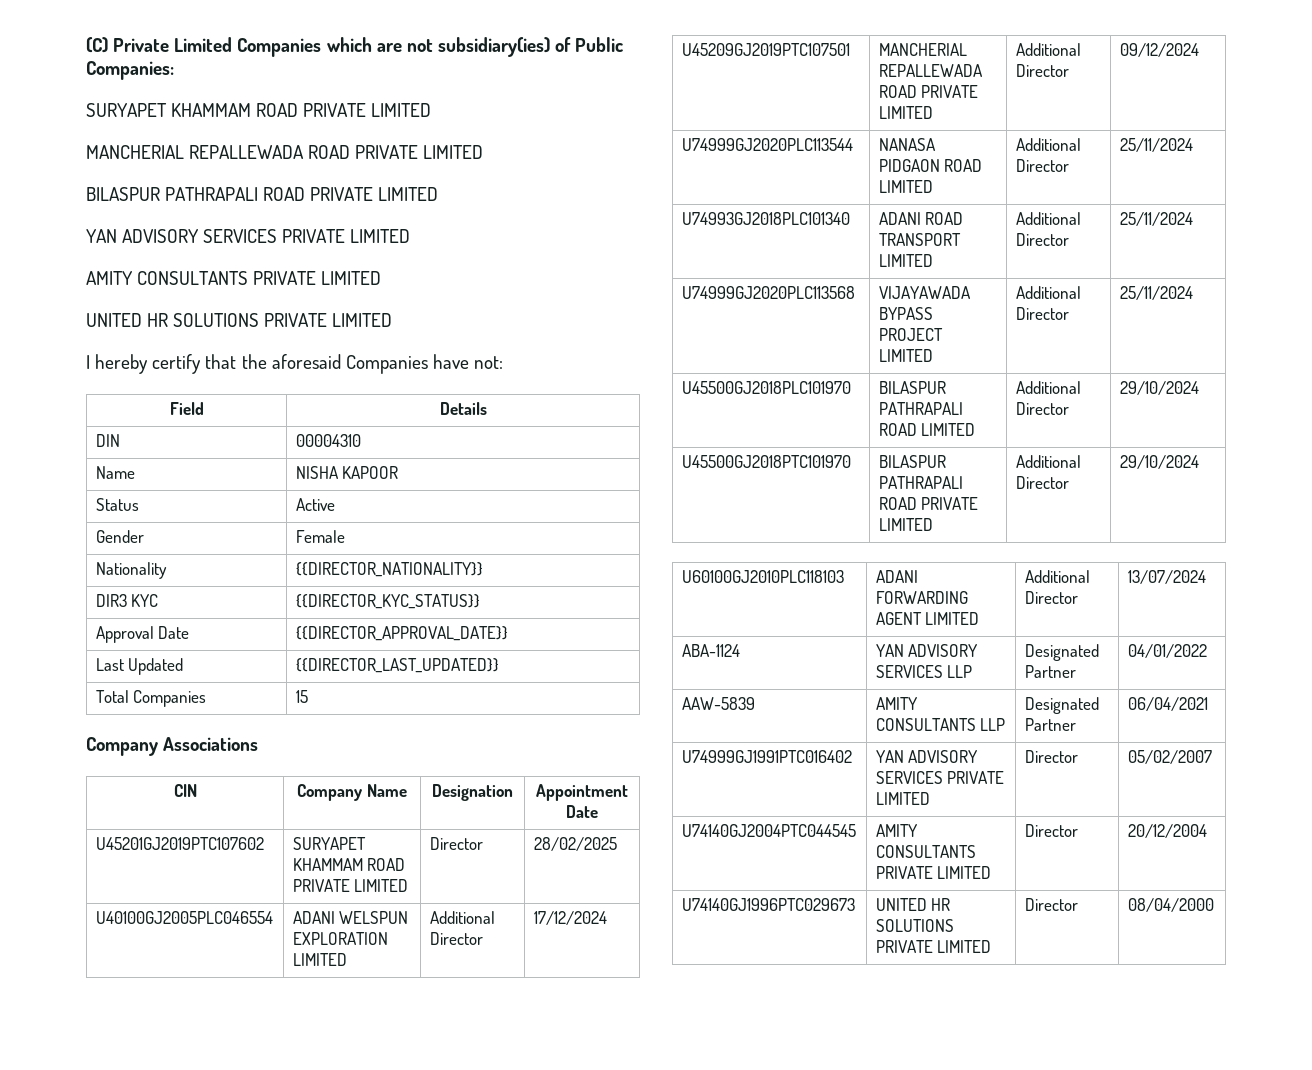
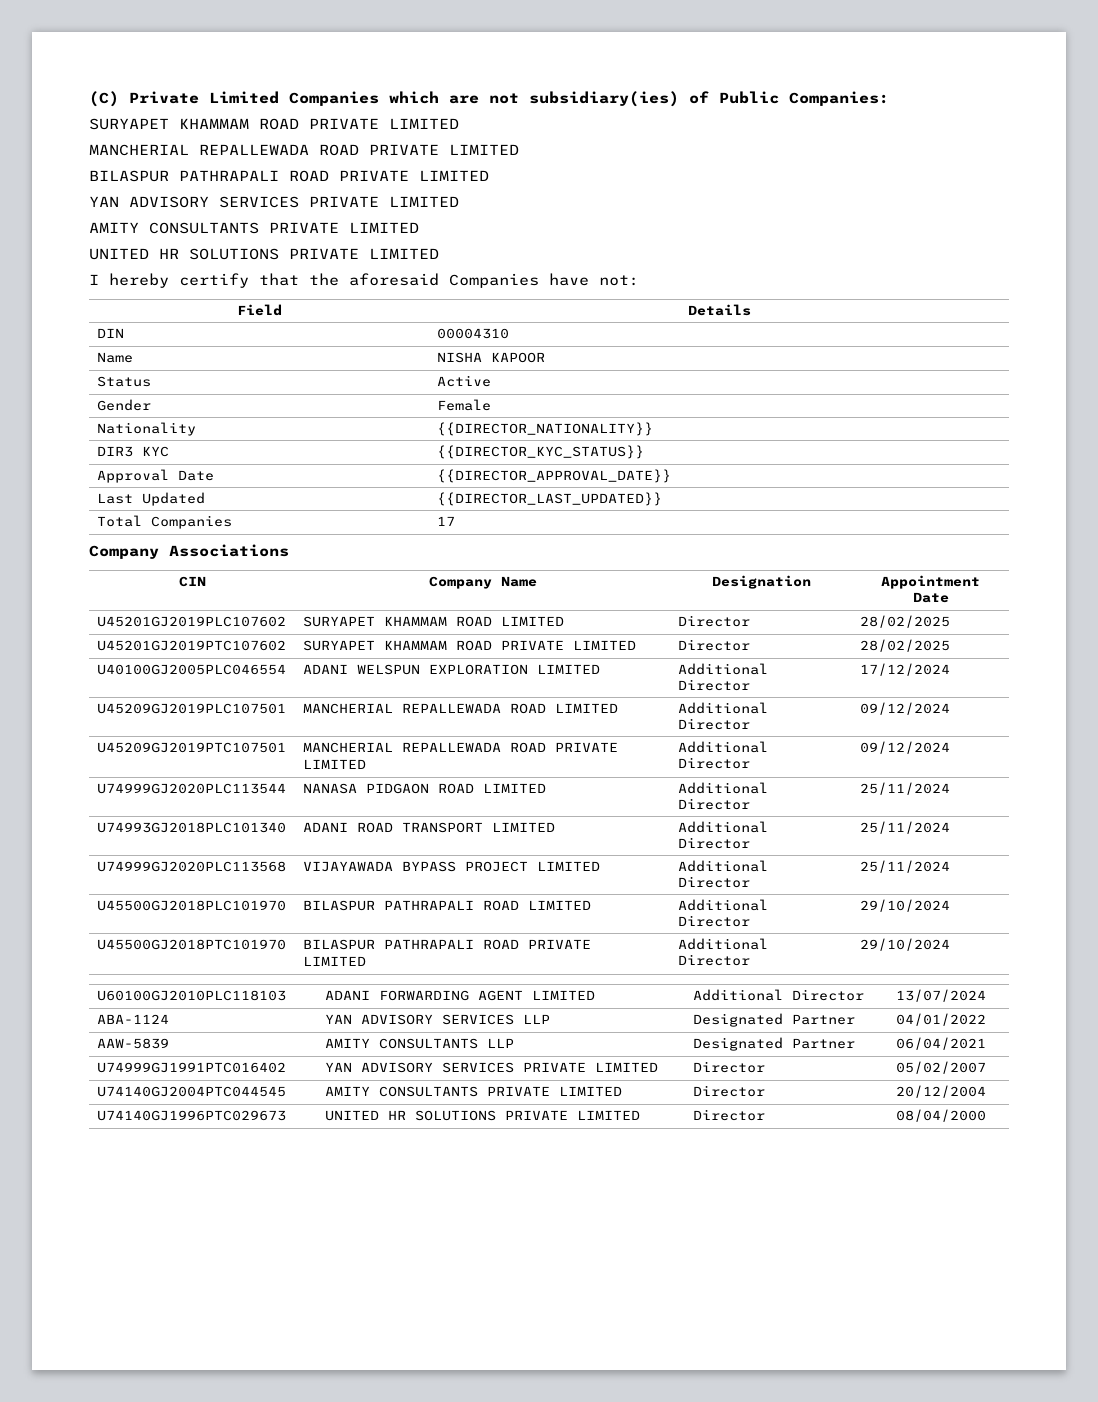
[295,690,308,703] 15 -> [437,516,456,526] 17
(598, 811) none -> [97,616,287,627] [303,616,565,627] [678,615,751,627] [860,615,951,628] // U45201GJ2019PLC107602 | SURYAPET KHAMMAM ROAD LIMITED | Director | 28/02/2025
(607, 918) none -> [97,703,287,714] [303,703,619,714] [678,702,769,714] [678,718,751,730] [860,702,951,715] // U45209GJ2019PLC107501 | MANCHERIAL REPALLEWADA ROAD LIMITED | Additional Director | 09/12/2024

